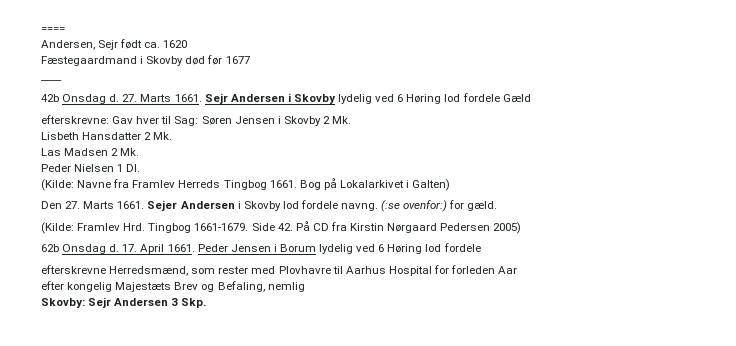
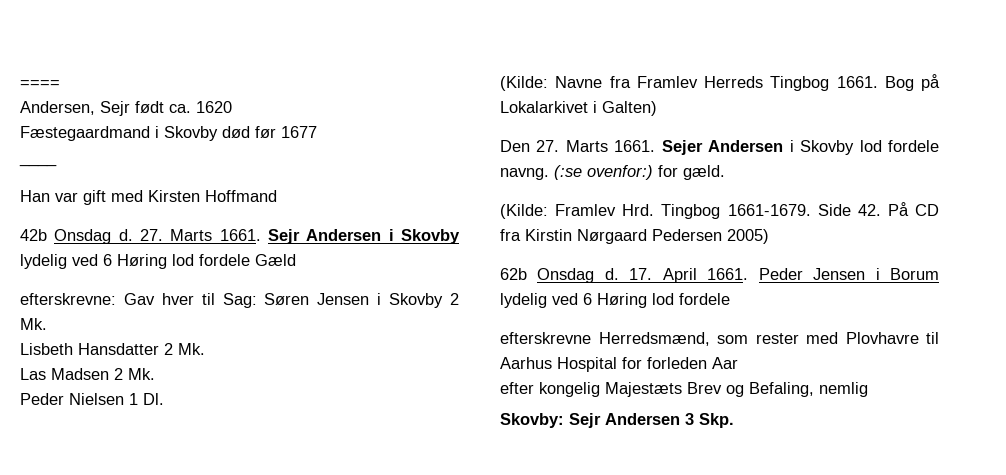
(62, 80) none -> [20,190,277,205] // Han var gift med Kirsten Hoffmand

